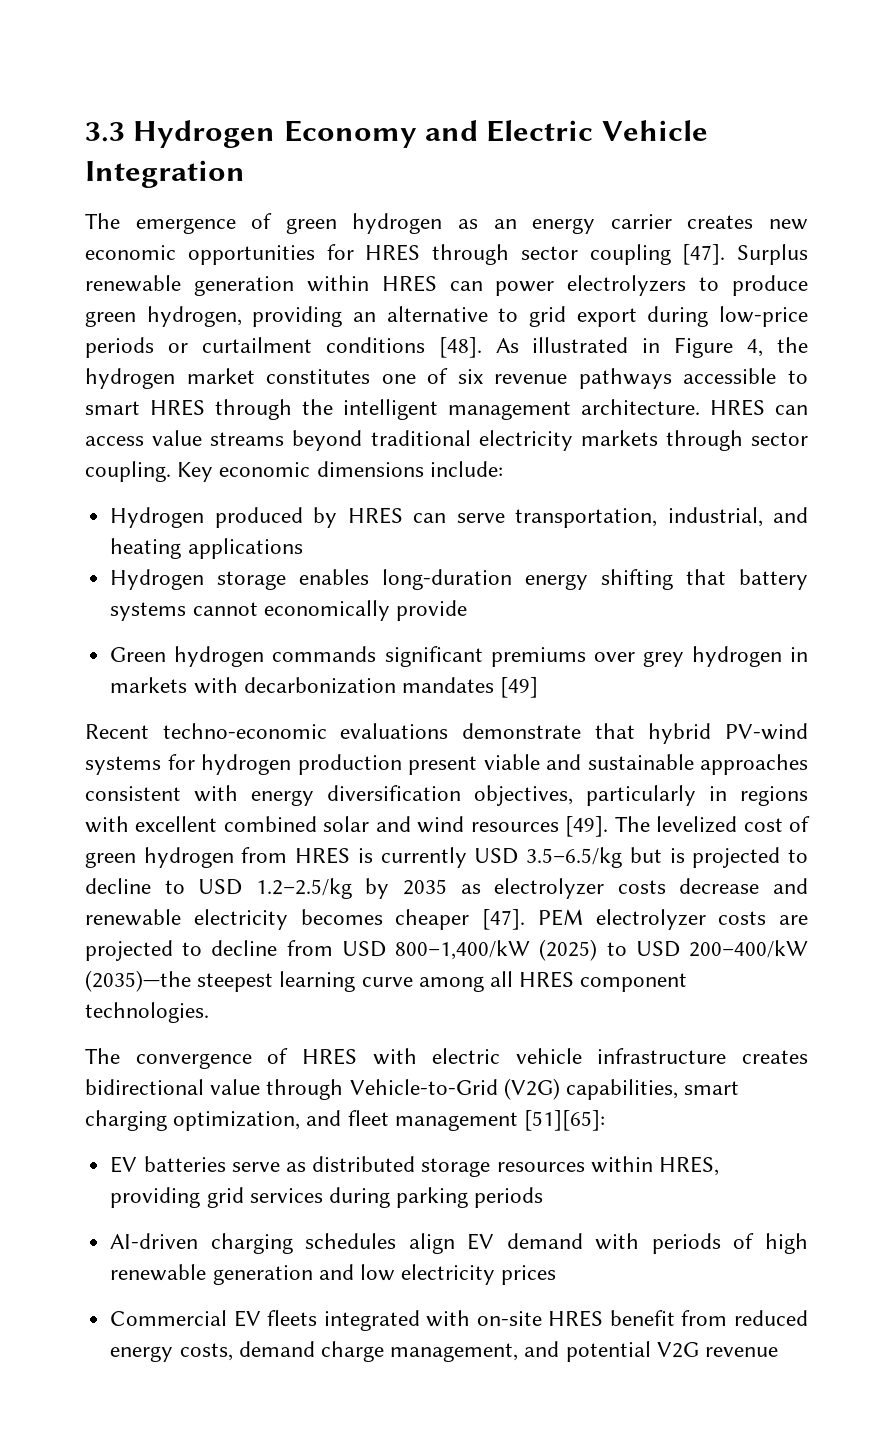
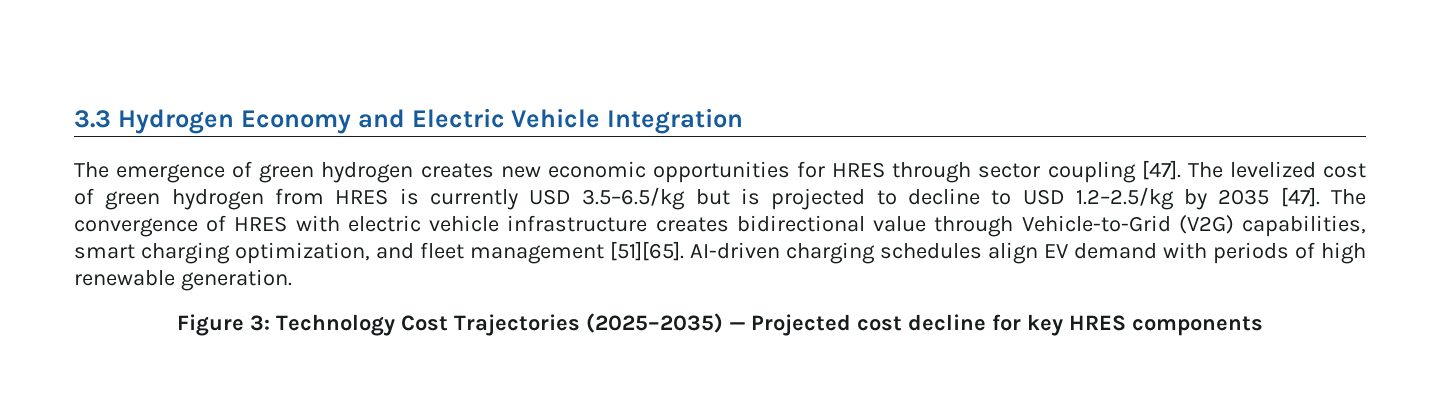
[458,214,672,234] as an energy carrier -> (414, 172) none
[737,244,808,265] [85,275,808,296] [85,306,808,327] [85,337,808,358] [85,368,808,389] [85,399,808,420] [85,430,808,451] [85,461,503,482] [110,507,808,528] [110,538,303,559] [110,569,809,590] [110,600,467,621] [110,646,808,667] [110,677,539,698] [85,723,808,744] [85,754,808,775] [85,785,808,806] [85,816,609,837] Surplus renewable generation within HRES can power electrolyzers to produce green hydrogen, providing an alternative to grid export during low-price periods or curtailment conditions [48]. As illustrated in Figure 4, the hydrogen market constitutes one of six revenue pathways accessible to smart HRES through the intelligent management architecture. HRES can access value streams beyond traditional electricity markets through sector coupling. Key economic dimensions include: // Hydrogen produced by HRES can serve transportation, industrial, and heating applications // Hydrogen storage enables long-duration energy shifting that battery systems cannot economically provide // Green hydrogen commands significant premiums over grey hydrogen in markets with decarbonization mandates [49] // Recent techno-economic evaluations demonstrate that hybrid PV-wind systems for hydrogen production present viable and sustainable approaches consistent with energy diversification objectives, particularly in regions with excellent combined solar and wind resources [49]. -> (1181, 170) none
[460,878,809,899] [85,909,808,930] [85,939,808,961] [85,970,688,992] [85,1002,209,1023] as electrolyzer costs decrease and renewable electricity becomes cheaper [47]. PEM electrolyzer costs are projected to decline from USD 800–1,400/kW (2025) to USD 200–400/kW (2035)—the steepest learning curve among all HRES component technologies. // -> [1280,187,1320,207] [47].
[524,1110,606,1131] [110,1156,719,1177] [110,1187,544,1208] [51][65]: // EV batteries serve as distributed storage resources within HRES, providing grid services during parking periods // -> [610,241,684,261] [51][65].
[212,1264,557,1285] [110,1310,809,1331] [110,1341,778,1362] generation and low electricity prices // Commercial EV fleets integrated with on-site HRES benefit from reduced energy costs, demand charge management, and potential V2G revenue -> [180,269,292,291] [176,313,1264,336] generation. // Figure 3: Technology Cost Trajectories (2025–2035) — Projected cost decline for key HRES components

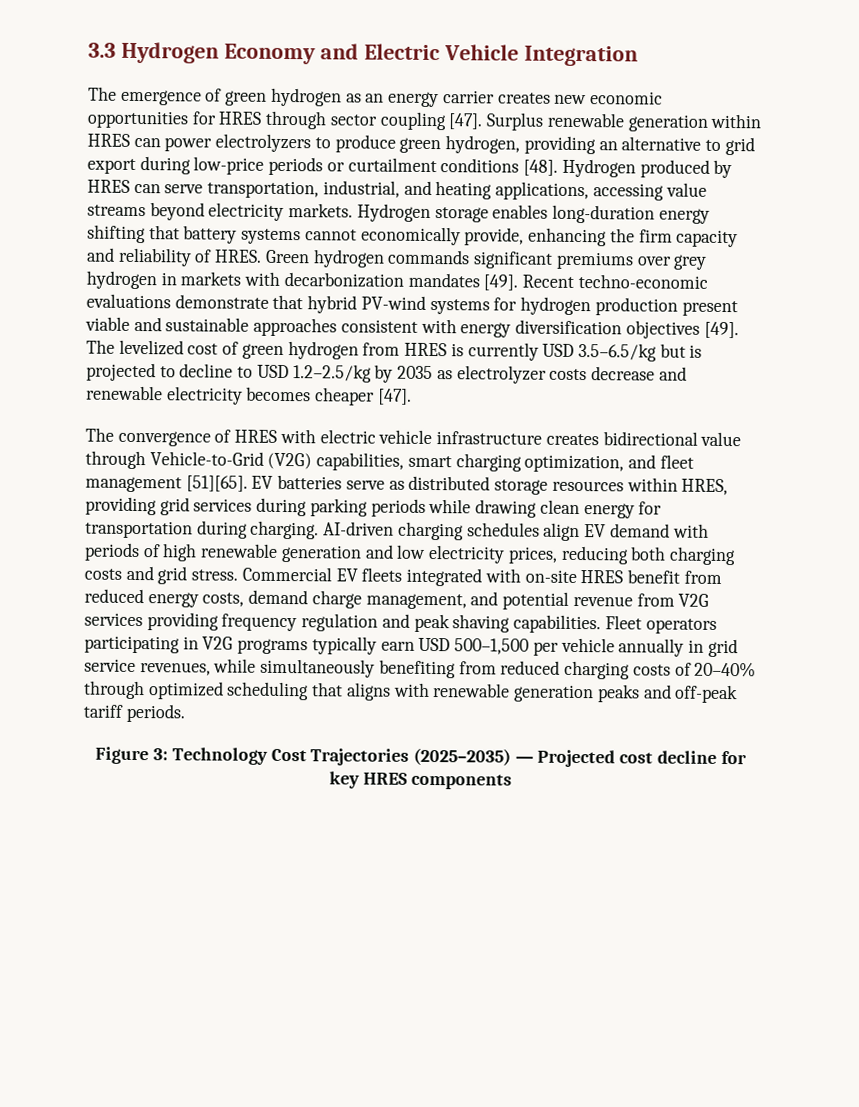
(414, 172) none -> [345,90,495,108] as an energy carrier
(1181, 170) none -> [486,112,762,132] [87,133,755,156] [87,156,733,179] [87,179,707,201] [87,202,710,224] [87,224,739,248] [86,247,708,270] [86,270,708,291] [86,293,738,317] [85,316,739,339] Surplus renewable generation within HRES can power electrolyzers to produce green hydrogen, providing an alternative to grid export during low-price periods or curtailment conditions [48]. Hydrogen produced by HRES can serve transportation, industrial, and heating applications, accessing value streams beyond electricity markets. Hydrogen storage enables long-duration energy shifting that battery systems cannot economically provide, enhancing the firm capacity and reliability of HRES. Green hydrogen commands significant premiums over grey hydrogen in markets with decarbonization mandates [49]. Recent techno-economic evaluations demonstrate that hybrid PV-wind systems for hydrogen production present viable and sustainable approaches consistent with energy diversification objectives [49].
[1280,187,1320,207] [47]. -> [436,365,687,384] [86,385,412,406] as electrolyzer costs decrease and renewable electricity becomes cheaper [47]. //
(684, 251) none -> [251,474,729,496] [85,496,663,519] [85,520,320,540] EV batteries serve as distributed storage resources within HRES, providing grid services during parking periods while drawing clean energy for transportation during charging.
[180,269,292,291] generation. -> [280,544,736,566] [84,565,722,587] [84,588,710,610] [84,612,717,634] [84,635,738,658] [84,658,757,680] [84,680,739,704] [83,703,185,723] generation and low electricity prices, reducing both charging costs and grid stress. Commercial EV fleets integrated with on-site HRES benefit from reduced energy costs, demand charge management, and potential revenue from V2G services providing frequency regulation and peak shaving capabilities. Fleet operators participating in V2G programs typically earn USD 500–1,500 per vehicle annually in grid service revenues, while simultaneously benefiting from reduced charging costs of 20–40% through optimized scheduling that aligns with renewable generation peaks and off-peak tariff periods.

